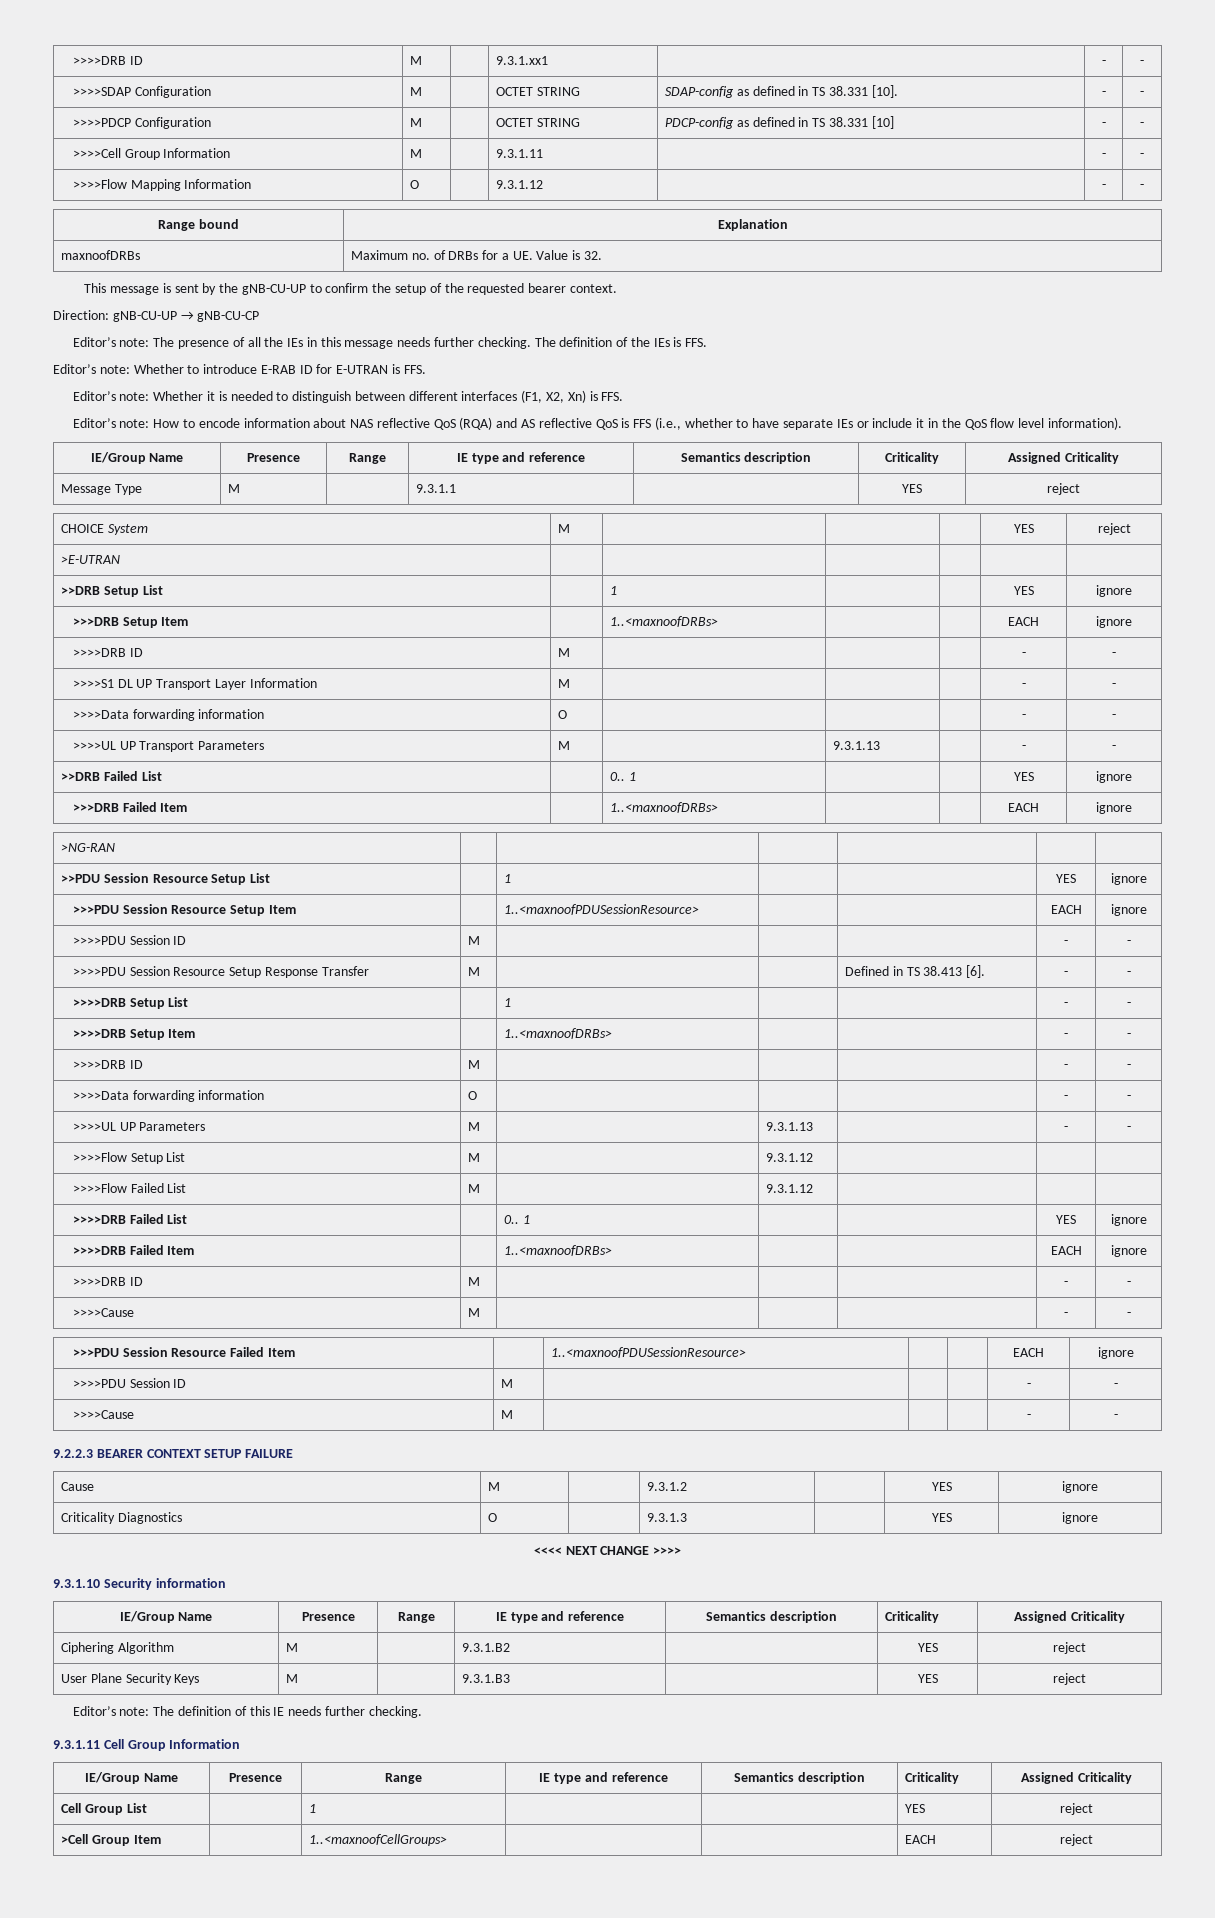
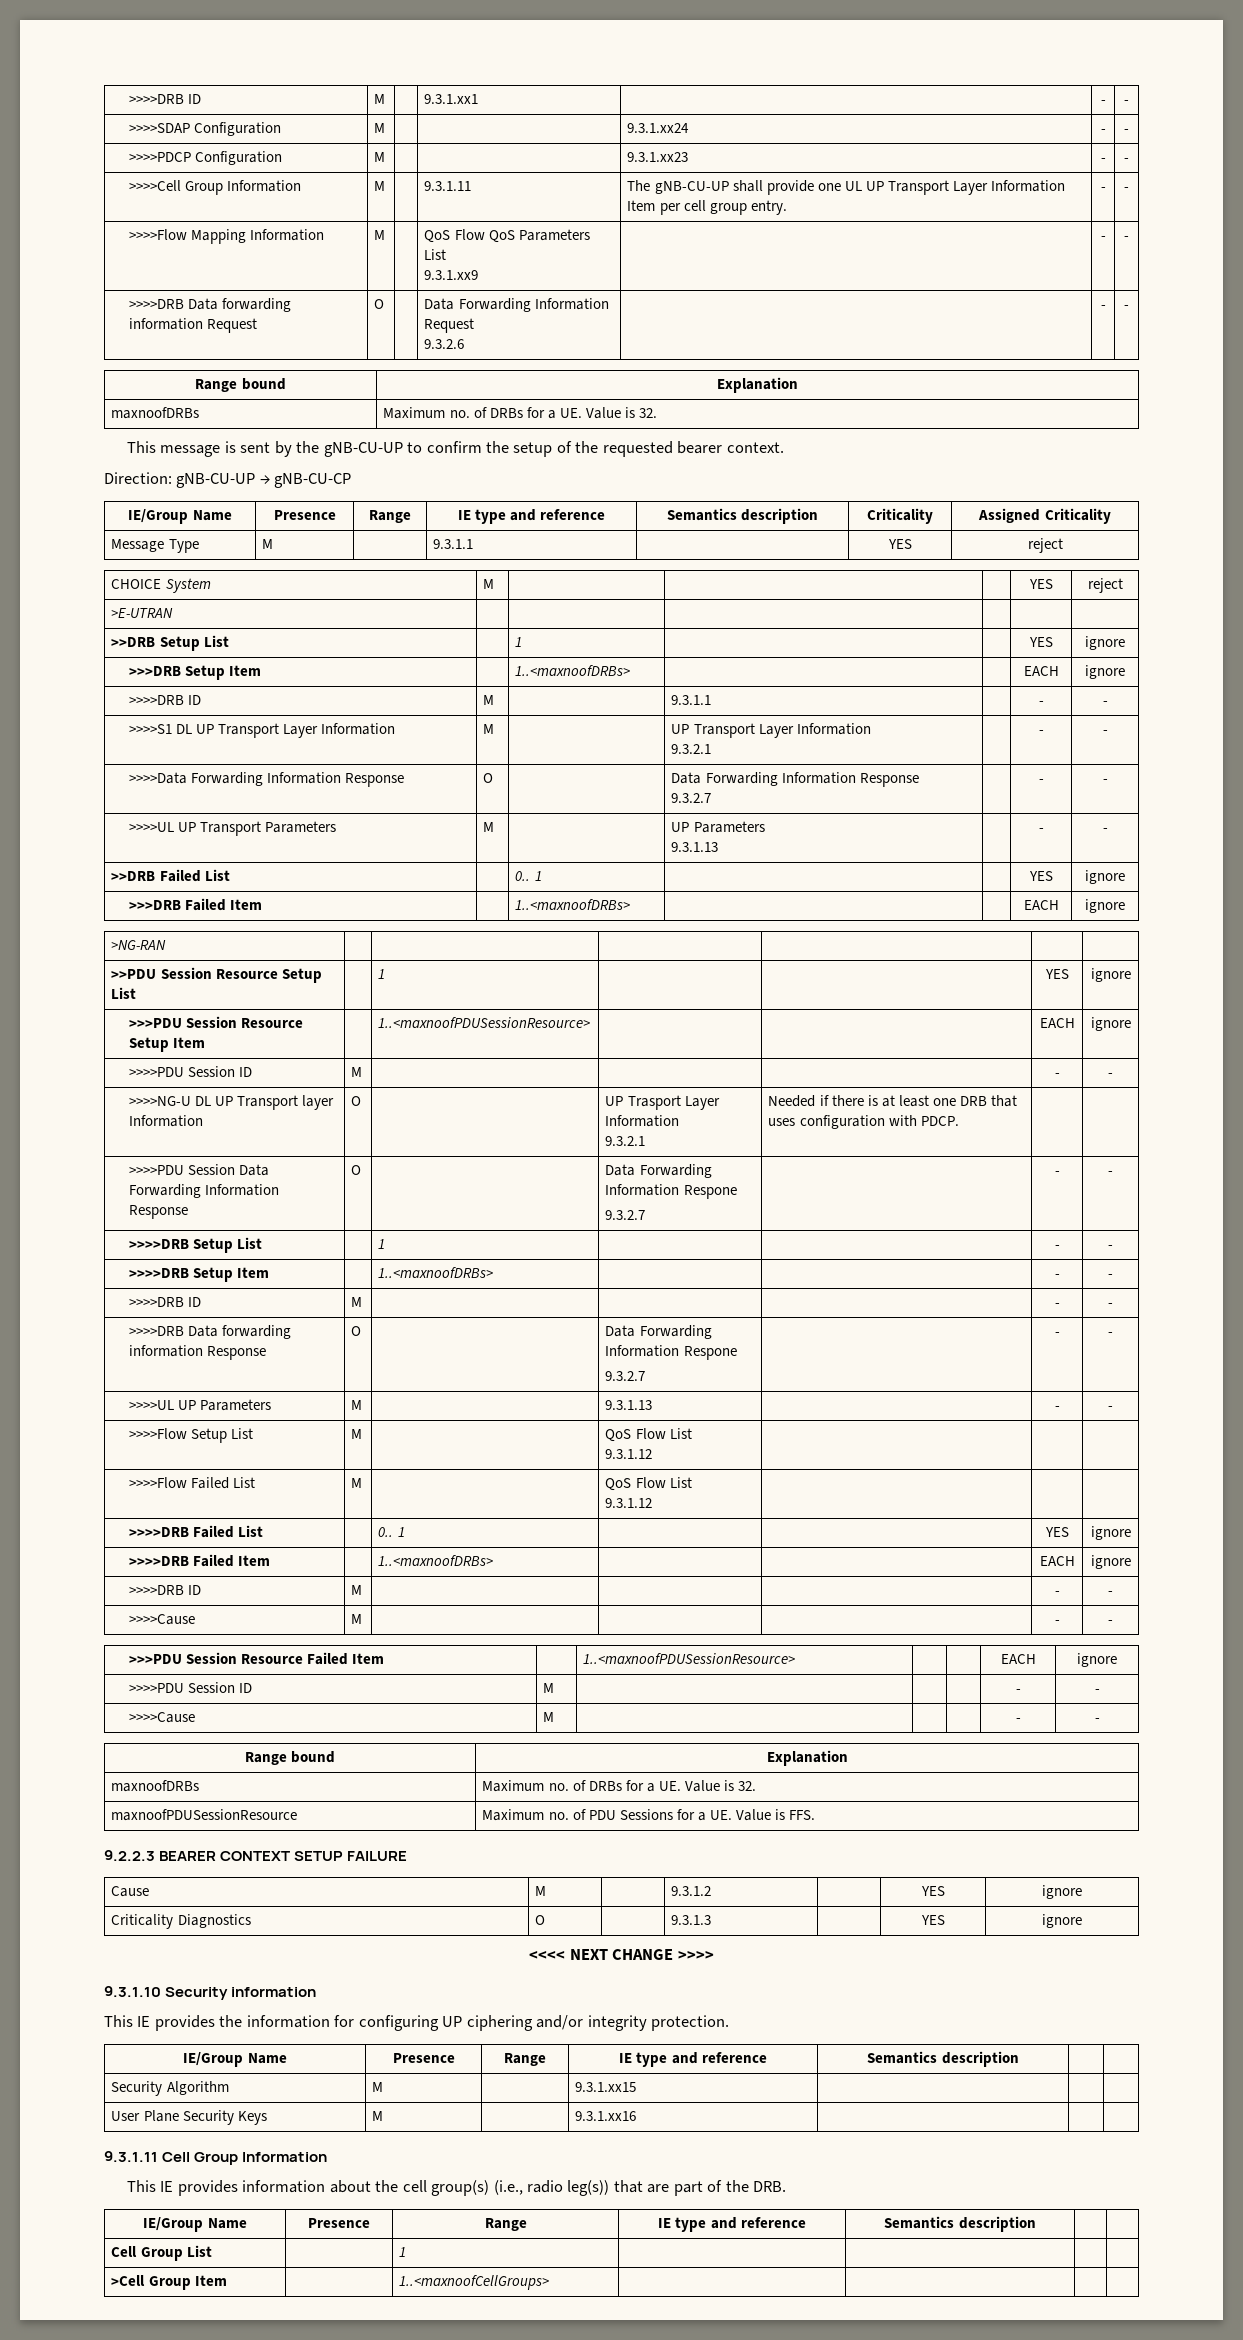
[495,87,580,96] [664,85,898,98] OCTET STRING | SDAP-config as defined in TS 38.331 [10]. -> [627,123,690,133] | 9.3.1.xx24
[495,118,580,127] [664,116,894,129] OCTET STRING | PDCP-config as defined in TS 38.331 [10] -> [627,152,689,162] | 9.3.1.xx23
(543, 153) none -> [627,180,1065,195] [627,200,787,215] The gNB-CU-UP shall provide one UL UP Transport Layer Information Item per cell group entry.
[409,180,419,189] [495,180,543,189] O | | 9.3.1.12 -> [374,230,386,240] [424,229,590,243] [424,249,447,260] [424,270,479,280] [1100,236,1106,240] [1124,236,1129,240] [128,298,292,312] [128,318,258,333] [374,299,385,309] [424,298,609,312] [424,318,475,333] [424,339,465,349] M | | QoS Flow QoS Parameters List // 9.3.1.xx9 | | - | - // >>>>DRB Data forwarding information Request | O | | Data Forwarding Information Request // 9.3.2.6
[72,337,708,349] [53,364,426,374] [72,390,624,403] [72,417,1122,430] // Editor’s note: The presence of all the IEs in this message needs further checking. The definition of the IEs is FFS. // Editor’s note: Whether to introduce E-RAB ID for E-UTRAN is FFS. // Editor’s note: Whether it is needed to distinguish between different interfaces (F1, X2, Xn) is FFS. // Editor’s note: How to encode information about NAS reflective QoS (RQA) and AS reflective QoS is FFS (i.e., whether to have separate IEs or include it in the QoS flow level information). -> (352, 480) none
(570, 652) none -> [671,695,712,705] 9.3.1.1
[1021,683,1026,688] [1112,683,1116,688] [72,709,265,721] [557,710,567,719] | | - | - // >>>>Data forwarding information | O | | -> [671,723,871,738] [671,744,712,754] [1038,730,1044,734] [1102,730,1108,734] [128,772,405,787] [483,773,494,783] [671,772,919,787] [671,793,712,803] UP Transport Layer Information // 9.3.2.1 | | - | - // >>>>Data Forwarding Information Response | O | | Data Forwarding Information Response // 9.3.2.7
(570, 745) none -> [671,821,765,833] UP Parameters //
[72,966,369,978] [467,967,480,976] [844,965,986,978] >>>>PDU Session Resource Setup Response Transfer | M | | | Defined in TS 38.413 [6]. -> [128,1095,335,1110] [128,1115,203,1127] [351,1096,362,1106] [605,1095,720,1110] [605,1115,680,1127] [605,1136,646,1146] [768,1095,1017,1107] [768,1115,959,1129] [128,1164,270,1176] [128,1184,280,1198] [128,1205,188,1219] [351,1165,362,1175] [605,1164,712,1178] [605,1184,737,1199] [605,1210,646,1220] >>>>NG-U DL UP Transport layer Information | O | | UP Trasport Layer Information // 9.3.2.1 | Needed if there is at least one DRB that uses configuration with PDCP. | | // >>>>PDU Session Data Forwarding Information Response | O | | Data Forwarding Information Respone // 9.3.2.7 |
[72,1090,265,1102] [467,1091,477,1100] >>>>Data forwarding information | O | | -> [128,1325,292,1339] [128,1345,267,1360] [351,1326,362,1336] [605,1325,712,1339] [605,1345,737,1360] [605,1371,646,1381] >>>>DRB Data forwarding information Response | O | | Data Forwarding Information Respone // 9.3.2.7
(480, 1157) none -> [605,1428,692,1442] QoS Flow List //
(480, 1188) none -> [605,1477,692,1491] QoS Flow List //
(1118, 1416) none -> [244,1751,336,1765] [766,1750,848,1766] [111,1780,200,1792] [482,1780,756,1792] [111,1809,298,1821] [482,1809,815,1821] // Range bound | Explanation // maxnoofDRBs | Maximum no. of DRBs for a UE. Value is 32. // maxnoofPDUSessionResource | Maximum no. of PDU Sessions for a UE. Value is FFS.
(226, 1583) none -> [104,2015,730,2031] // This IE provides the information for configuring UP ciphering and/or integrity protection.
[884,1611,939,1623] [1014,1611,1125,1623] [60,1642,114,1654] Criticality | Assigned Criticality // Ciphering -> [111,2081,163,2096] | // Security
[461,1643,510,1652] [917,1643,938,1652] [1053,1642,1086,1654] 9.3.1.B2 | | YES | reject -> [575,2082,637,2092] 9.3.1.xx15 | | |
[461,1674,510,1683] [917,1674,938,1683] [1053,1673,1086,1685] [72,1706,422,1718] [53,1739,241,1751] 9.3.1.B3 | | YES | reject // Editor’s note: The definition of this IE needs further checking. // 9.3.1.11 Cell Group Information -> [575,2111,637,2121] [104,2151,328,2165] [126,2180,787,2196] 9.3.1.xx16 | | | // 9.3.1.11 Cell Group Information // This IE provides information about the cell group(s) (i.e., radio leg(s)) that are part of the DRB.
[904,1772,959,1784] [1021,1772,1132,1784] Criticality | Assigned Criticality -> (1036, 2224) |
[904,1804,925,1813] [1060,1803,1093,1815] YES | reject -> (407, 2252) |
[904,1835,936,1844] [1060,1834,1093,1846] EACH | reject -> (550, 2282) |

